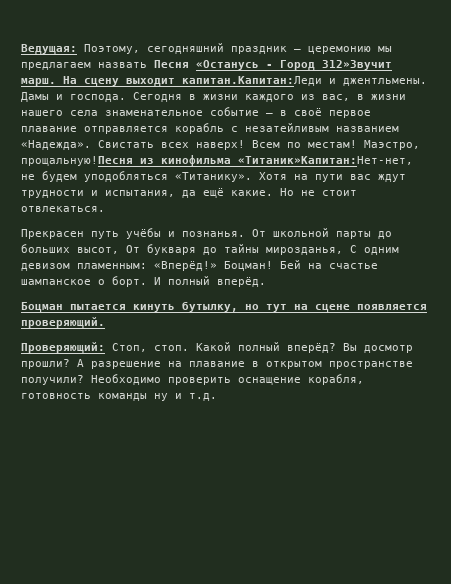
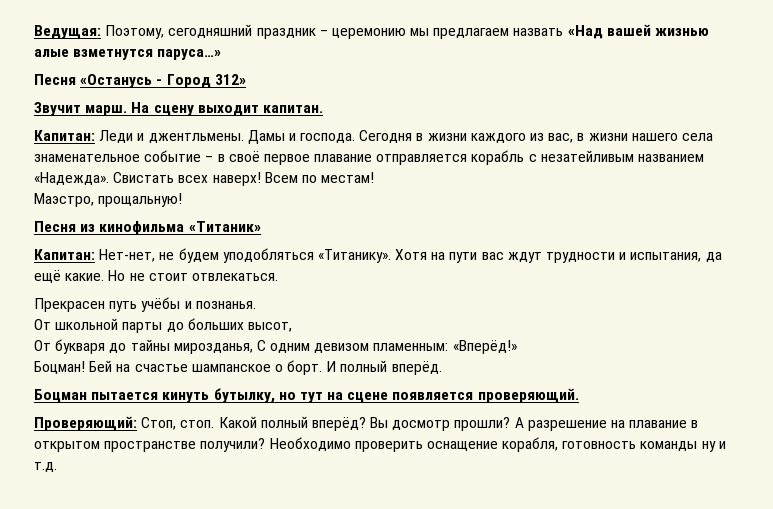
(147, 65) none -> [567,24,710,39] [34,49,222,60] «Над вашей жизнью алые взметнутся паруса…» //
[322,60,392,70] 312»Звучит -> [214,74,246,85] [34,102,81,116] 312» // Звучит
[182,76,322,86] капитан.Капитан:Леди -> [262,105,323,113] [34,130,134,143] капитан. // Капитан: Леди
[364,140,420,150] [21,155,413,166] Маэстро, прощальную!Песня из кинофильма «Титаник»Капитан:Нет-нет, -> [34,193,183,207] [34,221,261,235] [34,249,156,262] // Маэстро, прощальную! // Песня из кинофильма «Титаник» // Капитан: Нет-нет,
(245, 234) none -> (256, 305) //
(119, 250) none -> (292, 327) //
(217, 266) none -> (517, 347) //

